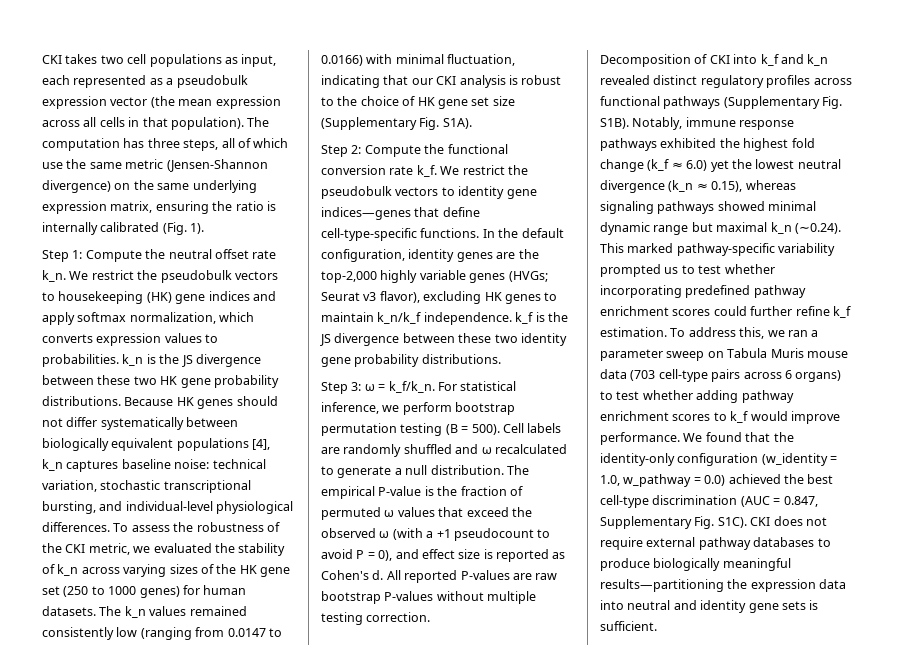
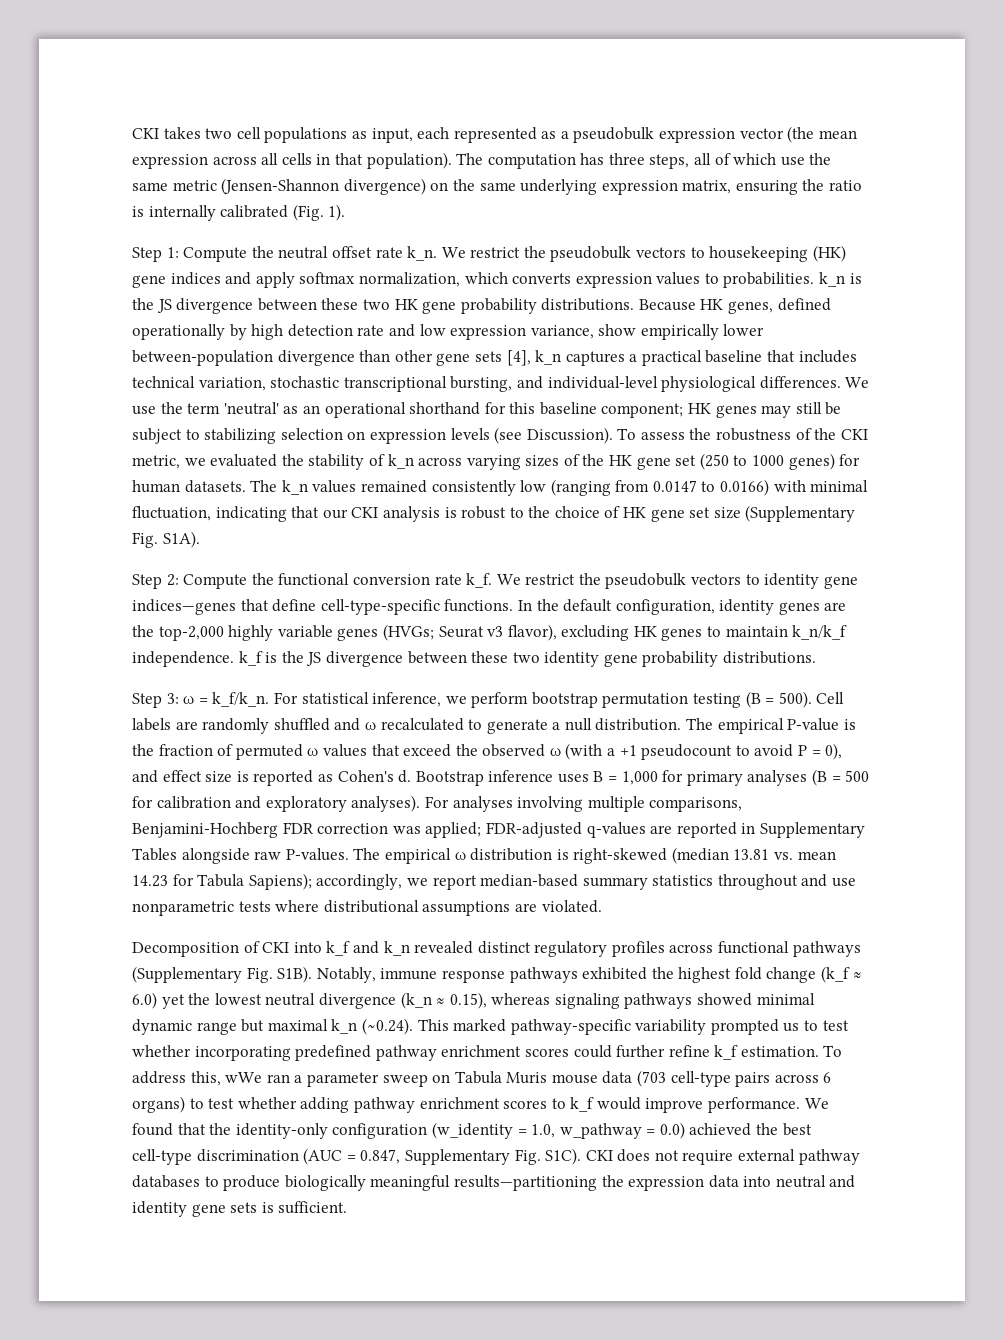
[197,396,278,409] [42,417,239,430] [42,438,271,451] [42,459,210,472] genes should not differ systematically between biologically equivalent populations [4], k_n captures baseline noise: -> [728,298,831,314] [132,324,765,340] [132,350,857,366] genes, defined operationally by high detection rate and low expression variance, show empirically lower between-population divergence than other gene sets [4], k_n captures a practical baseline that includes
(110, 527) none -> [845,377,870,388] [132,402,842,418] [132,427,613,444] We use the term 'neutral' as an operational shorthand for this baseline component; HK genes may still be subject to stabilizing selection on expression levels (see Discussion).
[386,570,558,583] [321,591,537,604] [321,612,431,625] All reported P-values are raw bootstrap P-values without multiple testing correction. -> [415,769,870,786] [132,795,743,812] [132,822,865,838] [132,847,836,864] [132,873,857,890] [132,900,602,916] Bootstrap inference uses B = 1,000 for primary analyses (B = 500 for calibration and exploratory analyses). For analyses involving multiple comparisons, Benjamini-Hochberg FDR correction was applied; FDR-adjusted q-values are reported in Supplementary Tables alongside raw P-values. The empirical ω distribution is right-skewed (median 13.81 vs. mean 14.23 for Tabula Sapiens); accordingly, we report median-based summary statistics throughout and use nonparametric tests where distributional assumptions are violated.
[767,330,785,337] we -> [225,1072,263,1083] wWe

